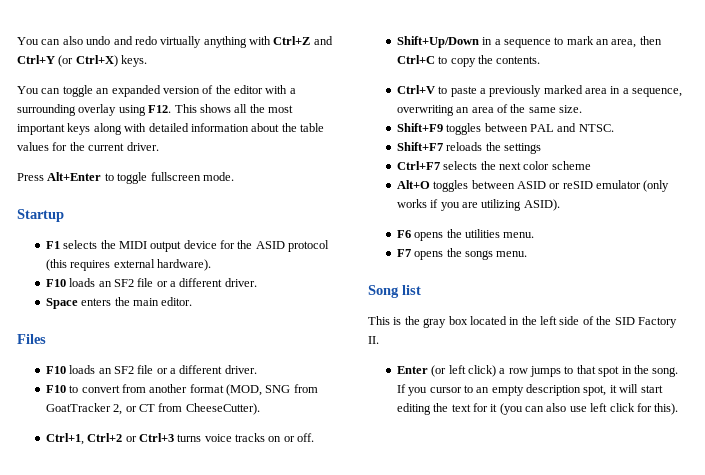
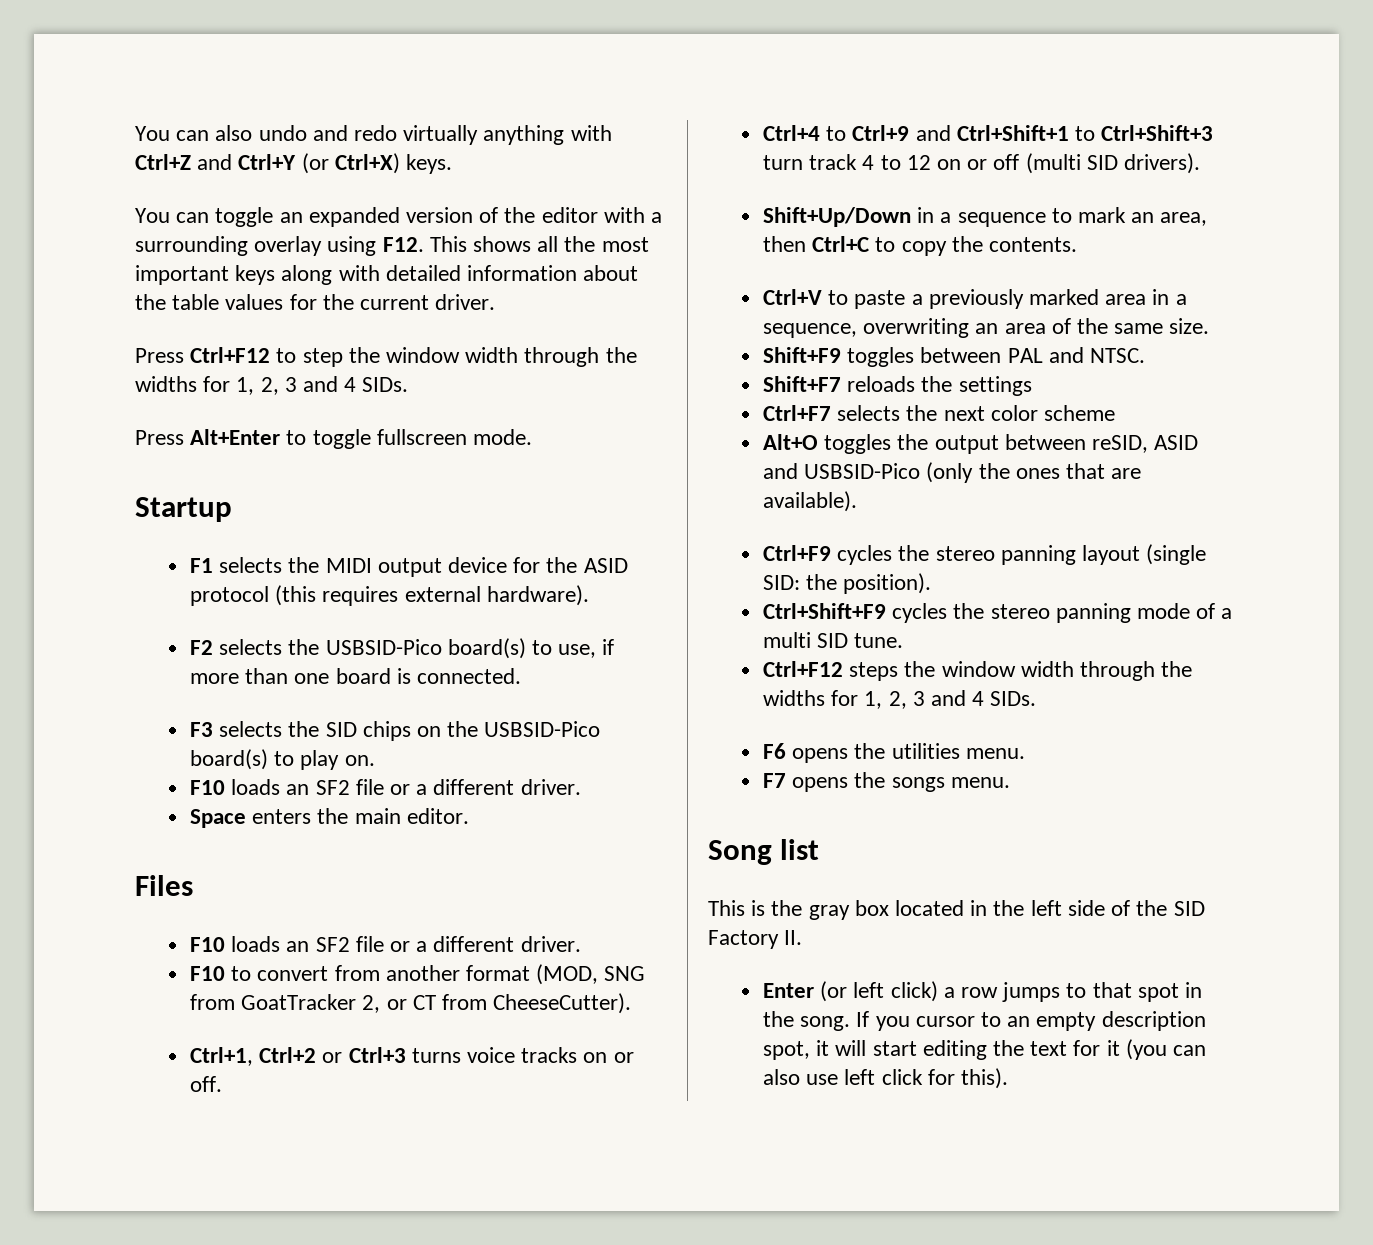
(159, 146) none -> [135,347,637,367] [135,376,409,395] // Press Ctrl+F12 to step the window width through the widths for 1, 2, 3 and 4 SIDs.
(211, 265) none -> [189,638,615,659] [189,668,522,684] [189,721,601,741] [189,749,375,770] // F2 selects the USBSID-Pico board(s) to use, if more than one board is connected. // F3 selects the SID chips on the USBSID-Pico board(s) to play on.
(315, 437) none -> [762,125,1214,141] [762,153,1201,174] // Ctrl+4 to Ctrl+9 and Ctrl+Shift+1 to Ctrl+Shift+3 turn track 4 to 12 on or off (multi SID drivers).
[471,180,670,192] [396,199,560,211] between ASID or reSID emulator (only works if you are utilizing ASID). -> [897,434,1199,454] [762,462,1142,483] [762,491,857,512] [762,544,1207,565] [762,573,932,594] [762,603,1233,623] [762,632,904,648] [762,661,1193,681] [762,690,1037,709] the output between reSID, ASID and USBSID-Pico (only the ones that are available). // Ctrl+F9 cycles the stereo panning layout (single SID: the position). // Ctrl+Shift+F9 cycles the stereo panning mode of a multi SID tune. // Ctrl+F12 steps the window width through the widths for 1, 2, 3 and 4 SIDs.

